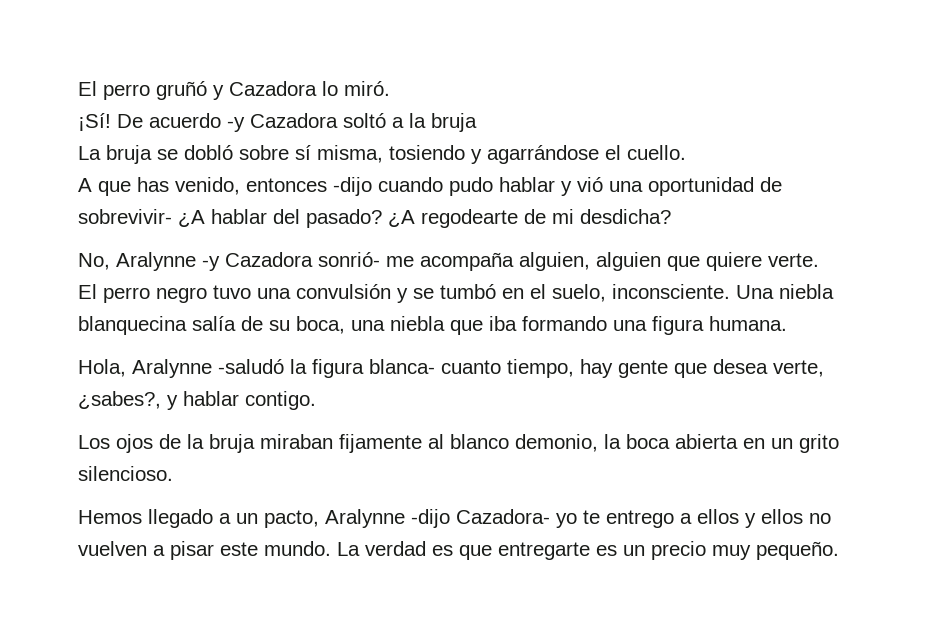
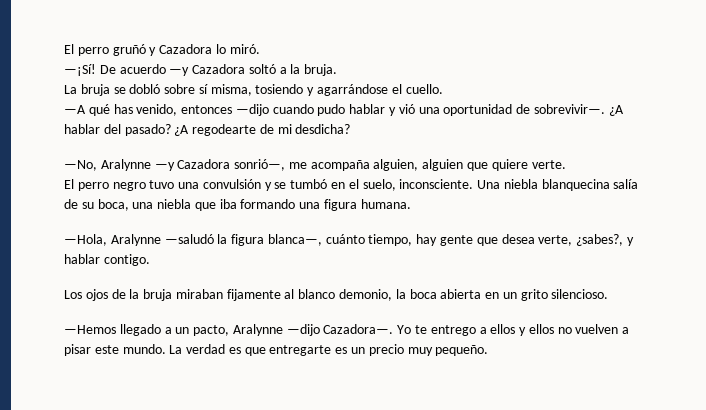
[78,113,111,131] ¡Sí! -> [64,64,96,76] —¡Sí!
[227,117,245,132] -y -> [169,67,190,76] —y
[431,113,477,132] bruja -> [304,64,338,76] bruja.
[78,178,131,196] A que -> [64,104,110,116] —A qué
[333,177,372,196] -dijo -> [235,104,269,116] —dijo
[78,209,172,224] sobrevivir- -> [533,104,605,114] sobrevivir—.
[78,252,380,271] No, Aralynne -y Cazadora sonrió- -> [64,159,286,171] —No, Aralynne —y Cazadora sonrió—,
[78,359,501,378] Hola, Aralynne -saludó la figura blanca- cuanto -> [64,234,365,246] —Hola, Aralynne —saludó la figura blanca—, cuánto
[78,510,142,524] Hemos -> [64,325,116,334] —Hemos
[411,509,577,528] -dijo Cazadora- yo -> [286,324,412,336] —dijo Cazadora—. Yo

